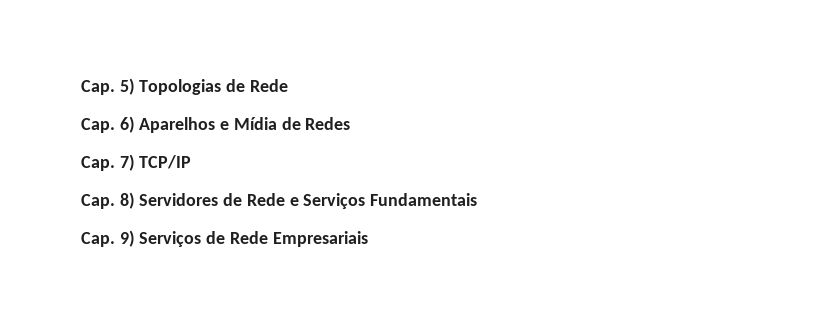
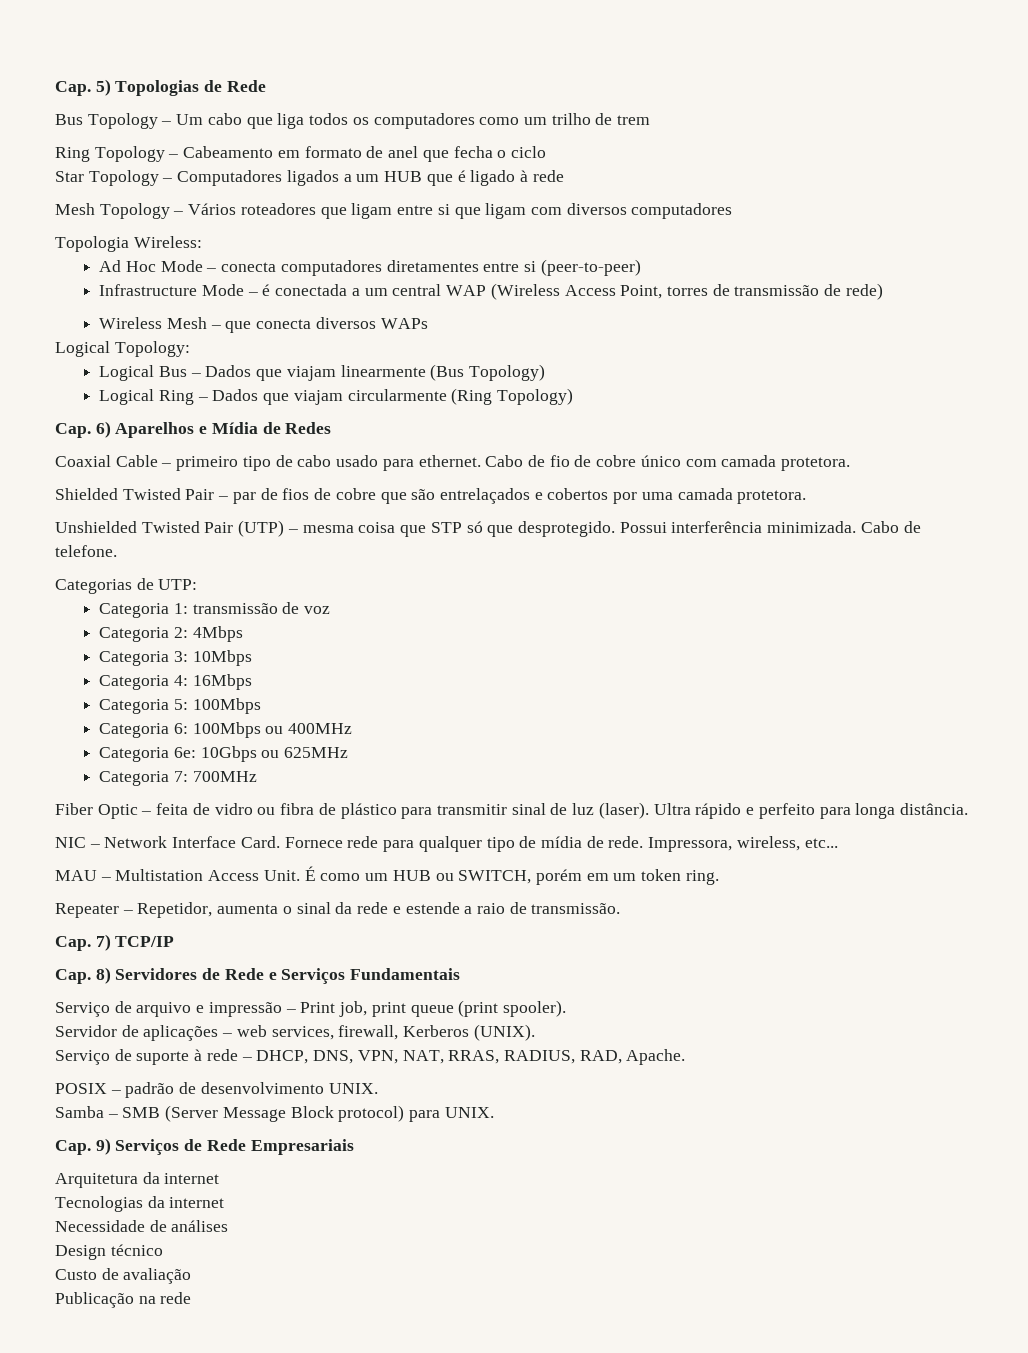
(288, 85) none -> [55,113,651,129] [55,146,546,162] [55,170,564,186] [55,203,733,219] [55,236,202,252] [99,259,641,276] [99,283,883,300] [99,317,428,333] [55,341,190,357] [99,364,546,381] [99,388,574,405] // Bus Topology – Um cabo que liga todos os computadores como um trilho de trem // Ring Topology – Cabeamento em formato de anel que fecha o ciclo // Star Topology – Computadores ligados a um HUB que é ligado à rede // Mesh Topology – Vários roteadores que ligam entre si que ligam com diversos computadores // Topologia Wireless: // Ad Hoc Mode – conecta computadores diretamentes entre si (peer-to-peer) // Infrastructure Mode – é conectada a um central WAP (Wireless Access Point, torres de transmissão de rede) // Wireless Mesh – que conecta diversos WAPs // Logical Topology: // Logical Bus – Dados que viajam linearmente (Bus Topology) // Logical Ring – Dados que viajam circularmente (Ring Topology)
(351, 123) none -> [55,455,851,471] [55,488,807,504] [55,520,921,537] [55,545,117,557] [55,578,198,594] [99,602,331,618] [99,626,243,642] [99,650,252,666] [99,674,252,690] [99,698,261,714] [99,722,353,738] [99,746,349,762] [99,771,257,786] [55,802,968,819] [55,836,838,852] [55,866,719,885] [55,902,621,918] // Coaxial Cable – primeiro tipo de cabo usado para ethernet. Cabo de fio de cobre único com camada protetora. // Shielded Twisted Pair – par de fios de cobre que são entrelaçados e cobertos por uma camada protetora. // Unshielded Twisted Pair (UTP) – mesma coisa que STP só que desprotegido. Possui interferência minimizada. Cabo de telefone. // Categorias de UTP: // Categoria 1: transmissão de voz // Categoria 2: 4Mbps // Categoria 3: 10Mbps // Categoria 4: 16Mbps // Categoria 5: 100Mbps // Categoria 6: 100Mbps ou 400MHz // Categoria 6e: 10Gbps ou 625MHz // Categoria 7: 700MHz // Fiber Optic – feita de vidro ou fibra de plástico para transmitir sinal de luz (laser). Ultra rápido e perfeito para longa distância. // NIC – Network Interface Card. Fornece rede para qualquer tipo de mídia de rede. Impressora, wireless, etc... // MAU – Multistation Access Unit. É como um HUB ou SWITCH, porém em um token ring. // Repeater – Repetidor, aumenta o sinal da rede e estende a raio de transmissão.
(478, 199) none -> [55,1000,566,1017] [55,1024,535,1041] [55,1049,686,1065] [55,1082,378,1098] [55,1105,494,1122] // Serviço de arquivo e impressão – Print job, print queue (print spooler). // Servidor de aplicações – web services, firewall, Kerberos (UNIX). // Serviço de suporte à rede – DHCP, DNS, VPN, NAT, RRAS, RADIUS, RAD, Apache. // POSIX – padrão de desenvolvimento UNIX. // Samba – SMB (Server Message Block protocol) para UNIX.
(368, 239) none -> [55,1172,220,1188] [55,1196,225,1212] [55,1220,229,1232] [55,1244,163,1260] [55,1268,192,1284] [55,1292,192,1308] // Arquitetura da internet // Tecnologias da internet // Necessidade de análises // Design técnico // Custo de avaliação // Publicação na rede

